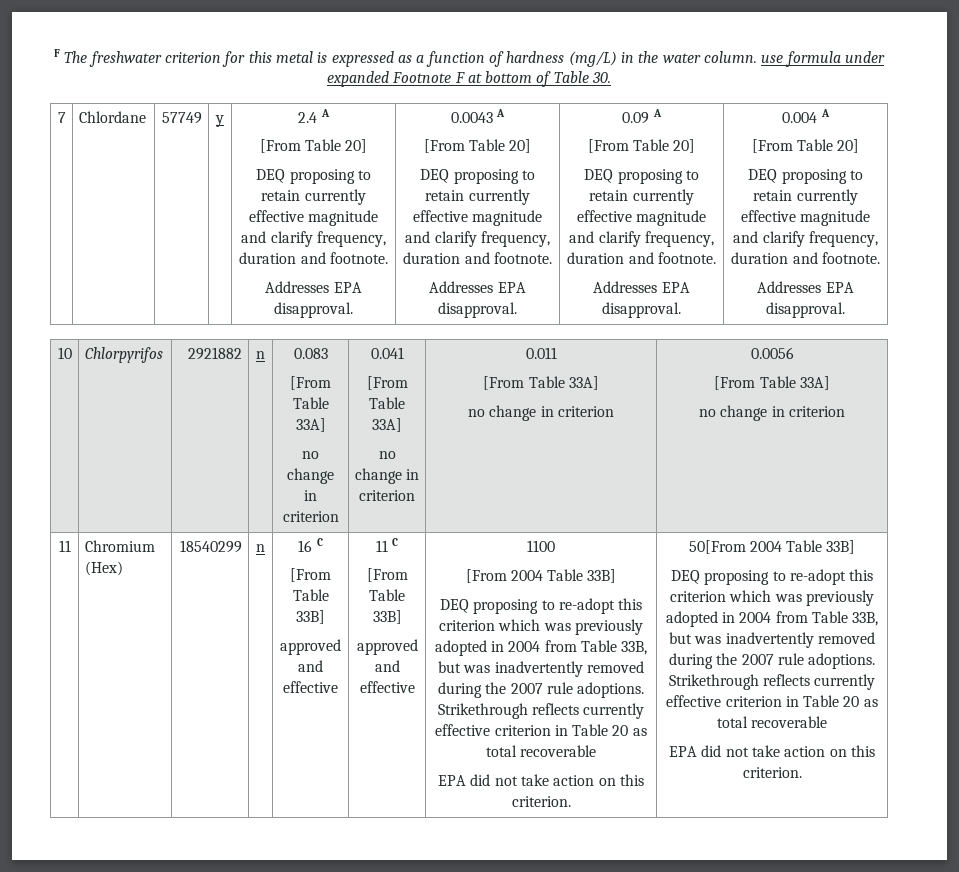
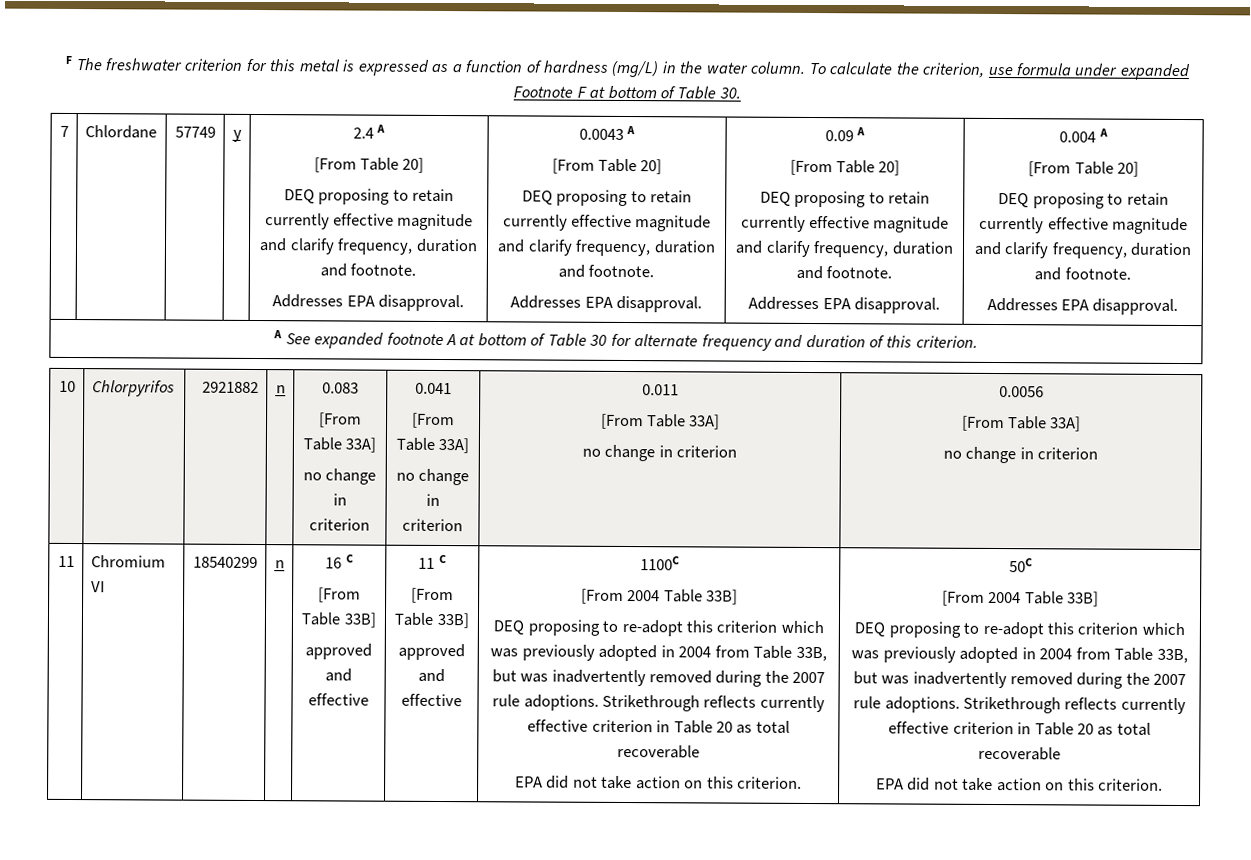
(757, 57) none -> [808,62,985,78] To calculate the criterion,
(845, 310) none -> [273,330,978,351] // A See expanded footnote A at bottom of Table 30 for alternate frequency and duration of this criterion.
[84,561,123,576] (Hex) -> [90,581,105,593] VI
[527,540,555,552] 1100 -> [639,556,680,571] 1100C
[688,540,746,554] 50[From -> [1008,558,1033,573] [941,590,985,606] 50C // [From

